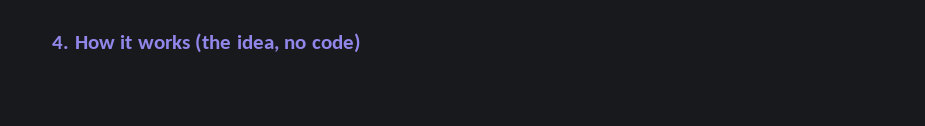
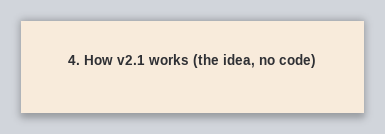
[120,35,133,49] it -> [117,55,145,65] v2.1

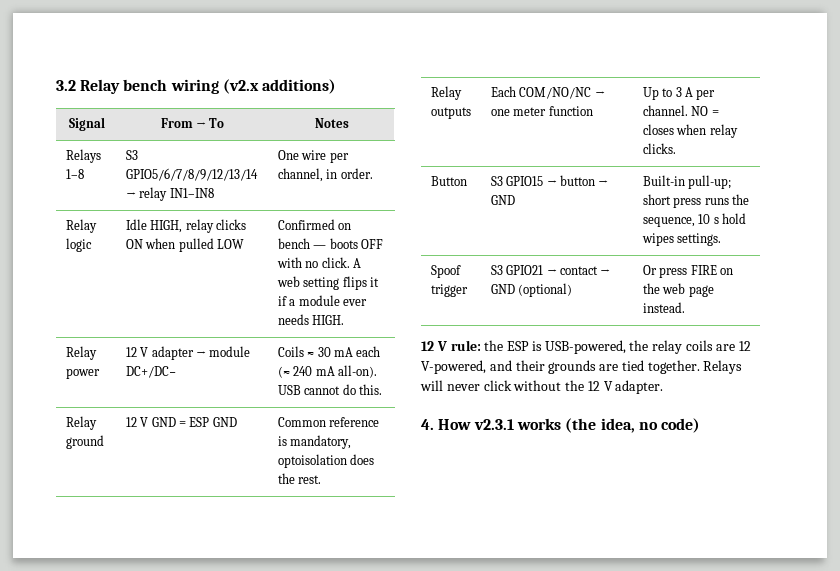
(68, 60) none -> [56,79,336,94] [68,117,105,131] [160,118,225,128] [314,118,349,128] [65,149,101,163] [65,169,84,179] [125,150,138,160] [125,168,258,181] [125,187,214,201] [277,150,349,163] [277,168,373,182] [65,219,97,233] [65,238,92,252] [125,219,246,233] [125,238,244,252] [277,219,352,230] [277,238,383,249] [276,257,361,268] [276,276,379,290] [277,295,367,306] [277,314,345,325] [65,346,97,360] [65,368,100,379] [125,346,251,360] [125,366,176,378] [277,346,381,357] [277,365,377,378] [277,384,382,395] [65,416,97,430] [65,435,104,449] [125,417,237,427] [277,417,380,427] [277,435,352,449] [277,454,375,468] [277,473,322,484] [430,86,462,100] [430,107,471,119] [490,86,605,99] [490,106,593,116] [642,87,716,100] [642,105,719,116] [642,124,738,138] [642,143,676,154] [430,176,467,186] [490,175,609,186] [490,195,515,205] [642,175,732,189] [642,194,749,208] [642,213,746,227] [641,233,722,246] [430,265,461,278] [430,284,468,297] [490,265,611,275] [490,283,573,297] [642,265,733,278] [642,283,714,297] [642,302,685,313] [421,340,751,354] [421,360,743,374] [420,380,664,394] 3.2 Relay bench wiring (v2.x additions) // Signal | From → To | Notes // Relays 1–8 | S3 GPIO5/6/7/8/9/12/13/14 → relay IN1–IN8 | One wire per channel, in order. // Relay logic | Idle HIGH, relay clicks ON when pulled LOW | Confirmed on bench — boots OFF with no click. A web setting flips it if a module ever needs HIGH. // Relay power | 12 V adapter → module DC+/DC− | Coils ≈ 30 mA each (≈ 240 mA all-on). USB cannot do this. // Relay ground | 12 V GND = ESP GND | Common reference is mandatory, optoisolation does the rest. // Relay outputs | Each COM/NO/NC → one meter function | Up to 3 A per channel. NO = closes when relay clicks. // Button | S3 GPIO15 → button → GND | Built-in pull-up; short press runs the sequence, 10 s hold wipes settings. // Spoof trigger | S3 GPIO21 → contact → GND (optional) | Or press FIRE on the web page instead. // 12 V rule: the ESP is USB-powered, the relay coils are 12 V-powered, and their grounds are tied together. Relays will never click without the 12 V adapter. //
[117,55,145,65] v2.1 -> [473,419,514,430] v2.3.1

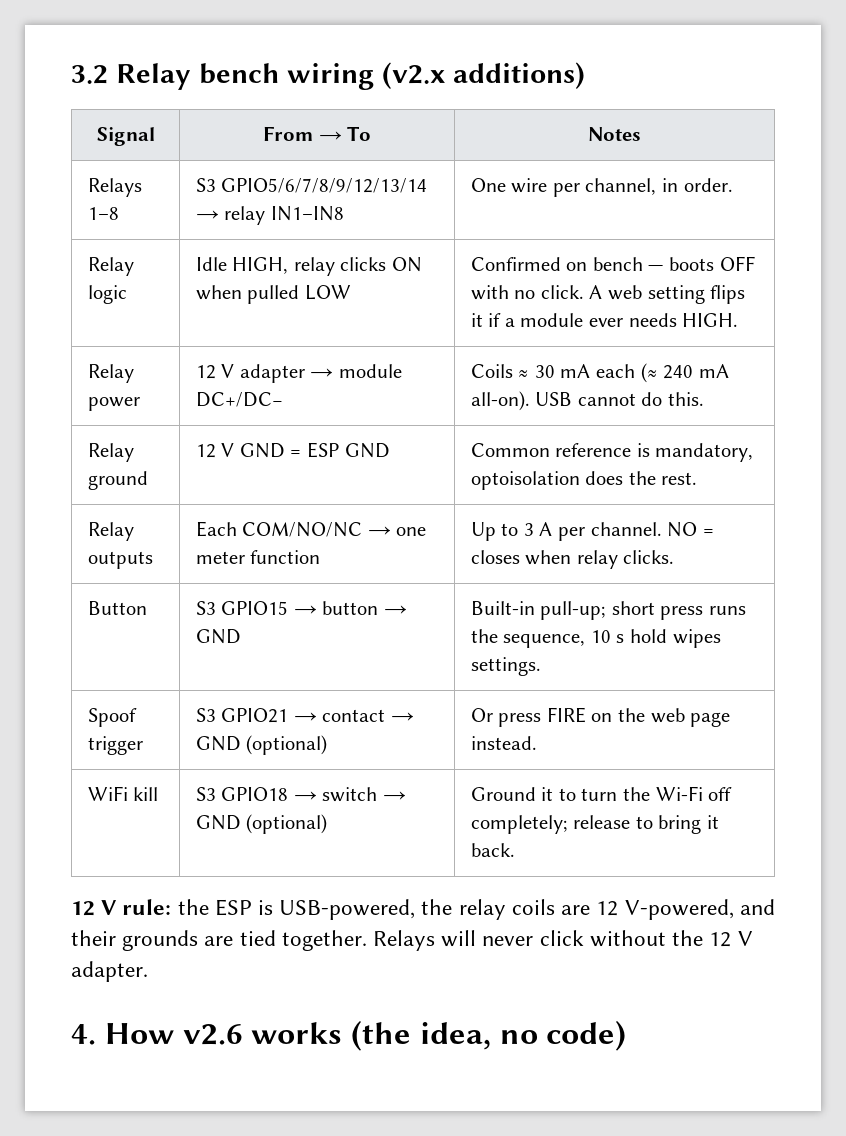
(685, 307) none -> [87,786,159,801] [195,787,407,802] [195,814,328,834] [470,786,733,801] [470,815,720,834] [470,843,515,857] // WiFi kill | S3 GPIO18 → switch → GND (optional) | Ground it to turn the Wi-Fi off completely; release to bring it back.
[473,419,514,430] v2.3.1 -> [182,1024,243,1045] v2.6

